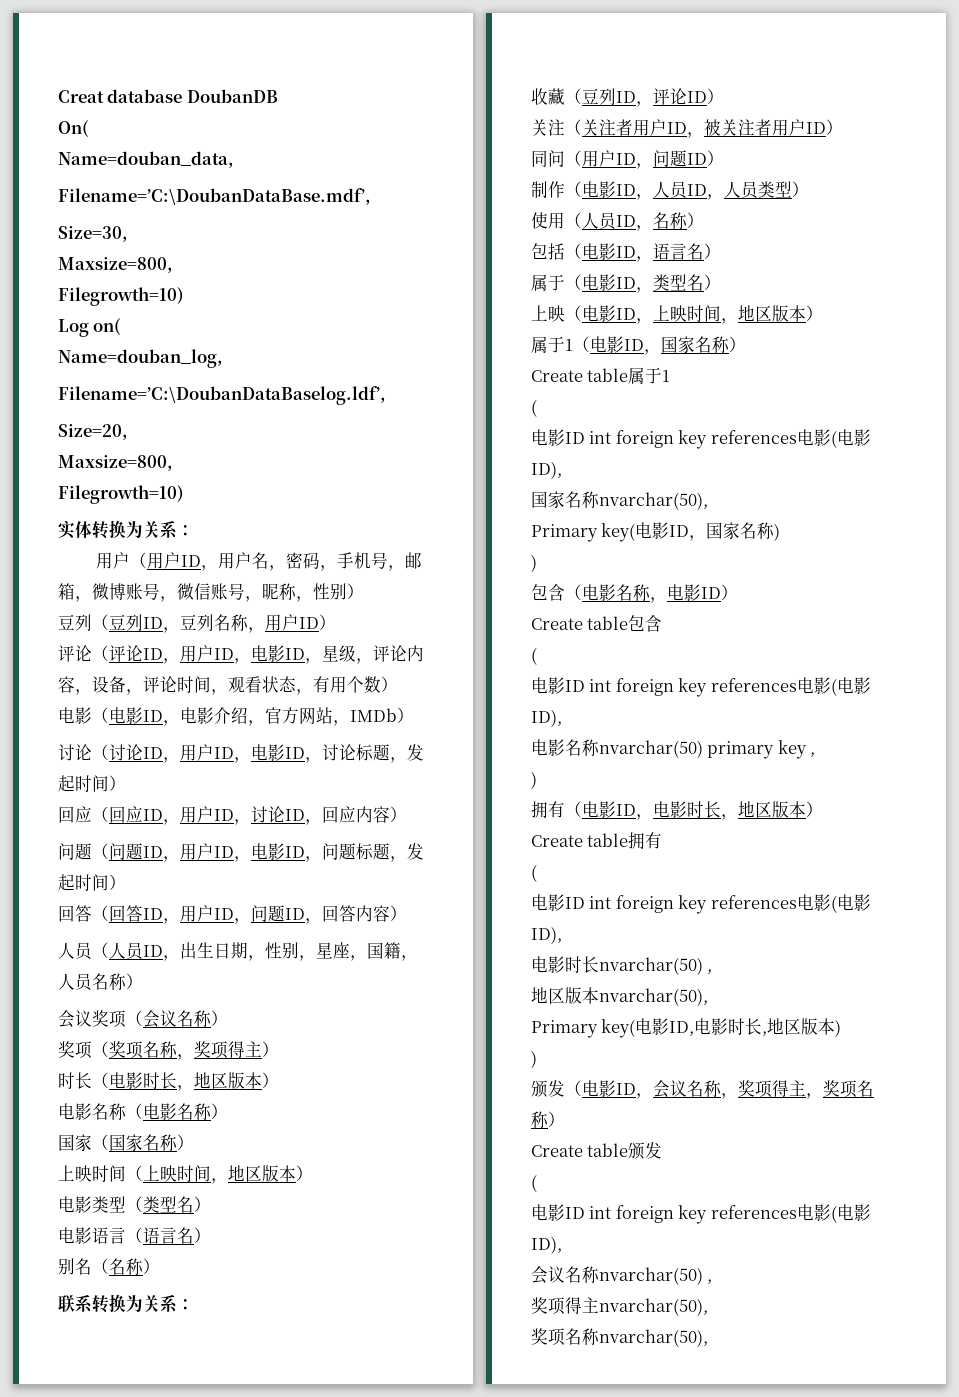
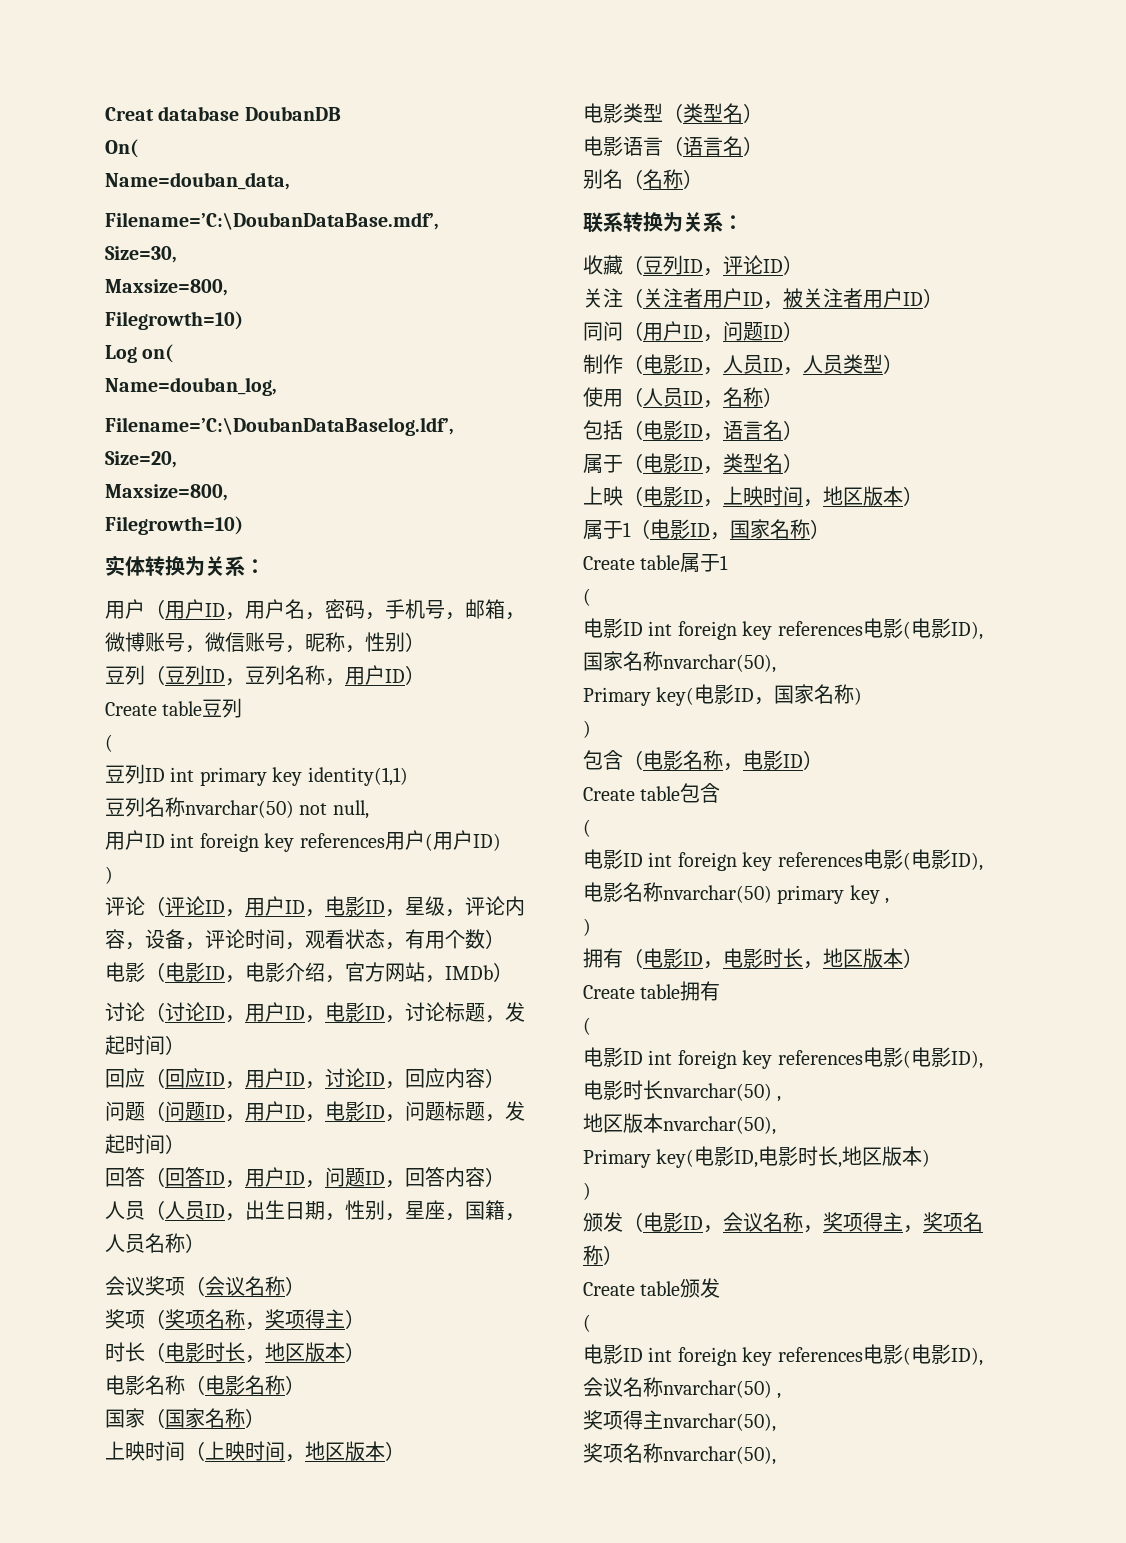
(336, 622) none -> [105,698,243,718] [105,734,113,752] [105,764,408,786] [105,797,369,819] [105,830,501,852] [105,866,113,884] // Create table豆列 // ( // 豆列ID int primary key identity(1,1) // 豆列名称nvarchar(50) not null, // 用户ID int foreign key references用户(用户ID) // )

